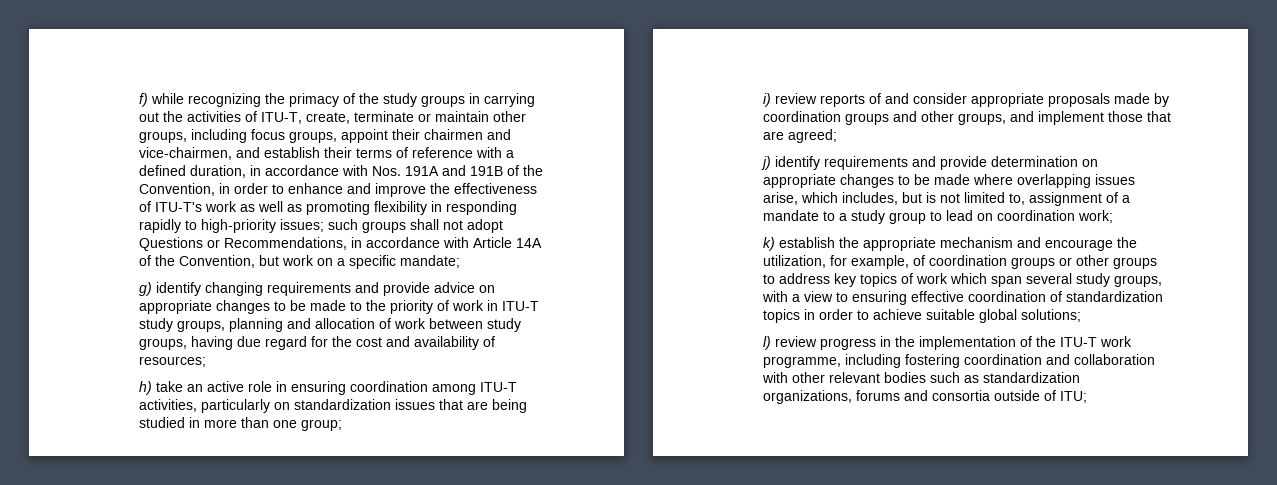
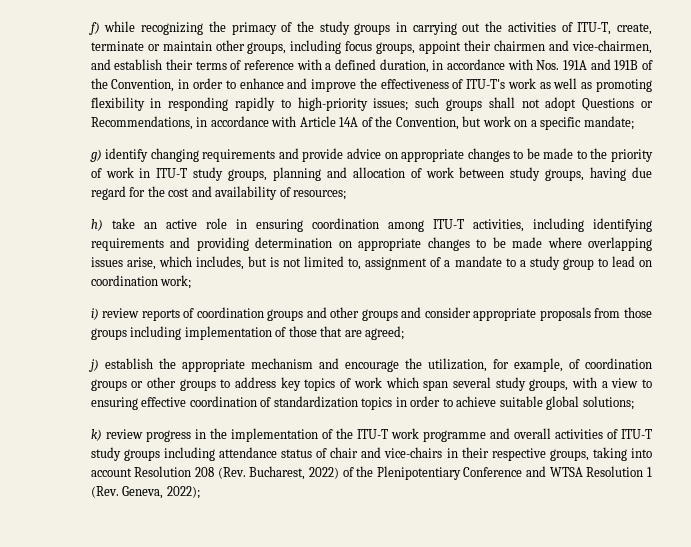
[200,399,527,413] [138,417,342,431] [762,93,1169,107] [762,111,1171,125] [762,129,837,143] [760,156,987,170] particularly on standardization issues that are being studied in more than one group; // i) review reports of and consider appropriate proposals made by coordination groups and other groups, and implement those that are agreed; // j) identify requirements and provide -> [532,218,653,232] [90,237,249,251] including identifying requirements and providing
[762,237,775,251] k) -> [90,307,653,321] [90,326,405,340] [88,359,99,372] i) review reports of coordination groups and other groups and consider appropriate proposals from those groups including implementation of those that are agreed; // j)
[762,336,771,350] l) -> [90,429,102,441] k)
[762,354,1155,368] [761,372,1080,383] [762,390,1087,404] programme, including fostering coordination and collaboration with other relevant bodies such as standardization organizations, forums and consortia outside of ITU; -> [422,428,652,442] [90,447,652,461] [90,466,652,480] [90,486,200,499] programme and overall activities of ITU-T study groups including attendance status of chair and vice-chairs in their respective groups, taking into account Resolution 208 (Rev. Bucharest, 2022) of the Plenipotentiary Conference and WTSA Resolution 1 (Rev. Geneva, 2022);

